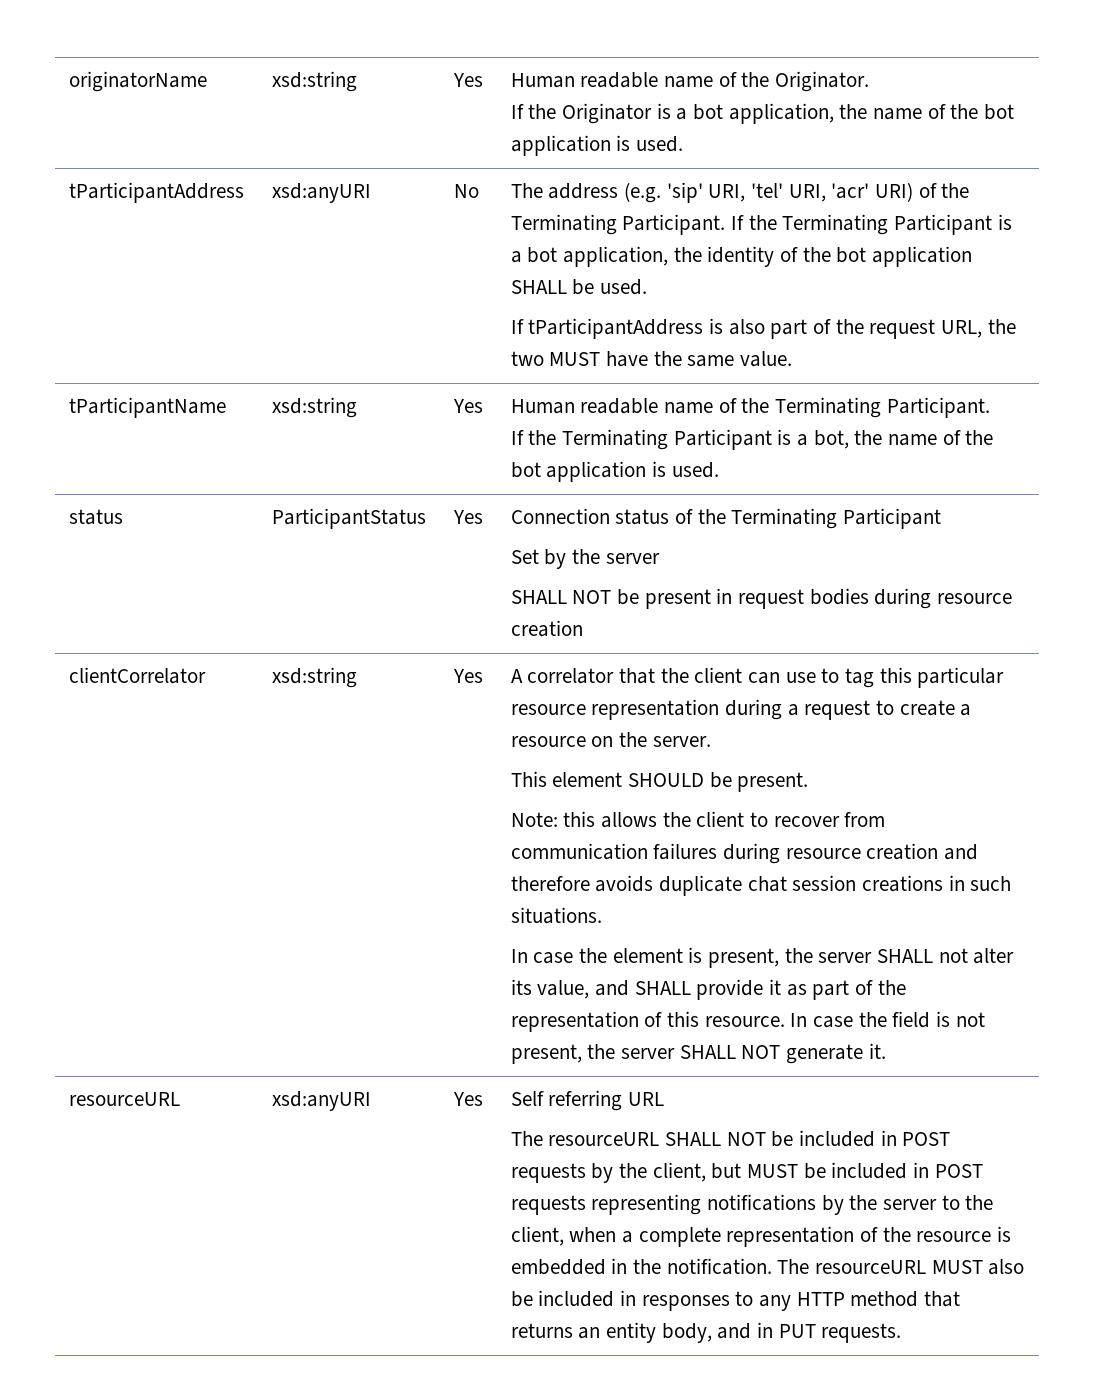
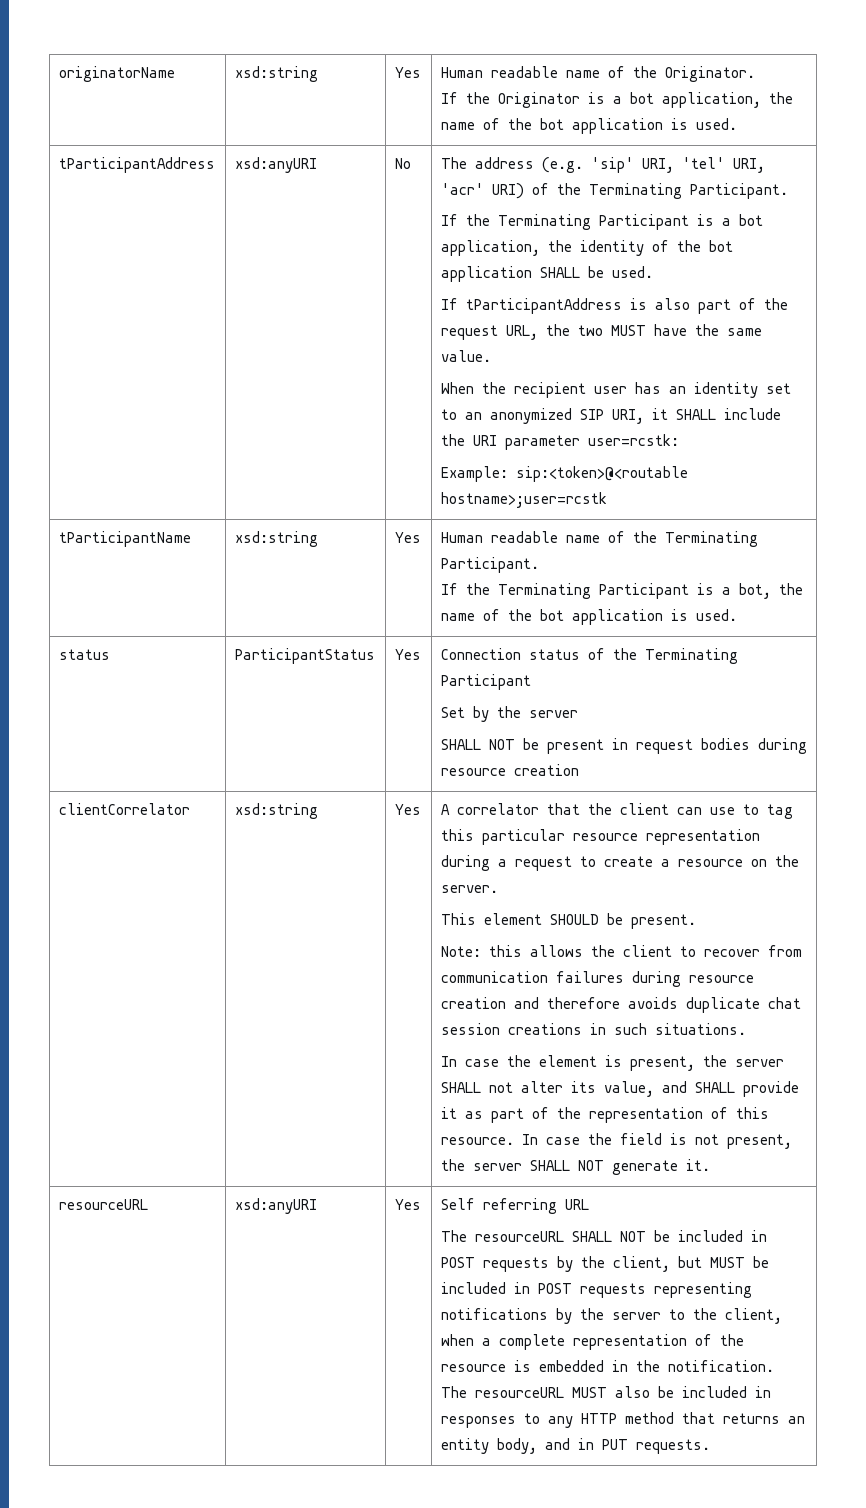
(726, 224) none -> (788, 191) //
(792, 359) none -> [440,382,791,398] [440,408,781,424] [440,434,679,450] [440,466,688,482] [440,492,607,508] // When the recipient user has an identity set to an anonymized SIP URI, it SHALL include the URI parameter user=rcstk: // Example: sip:<token>@<routable hostname>;user=rcstk

